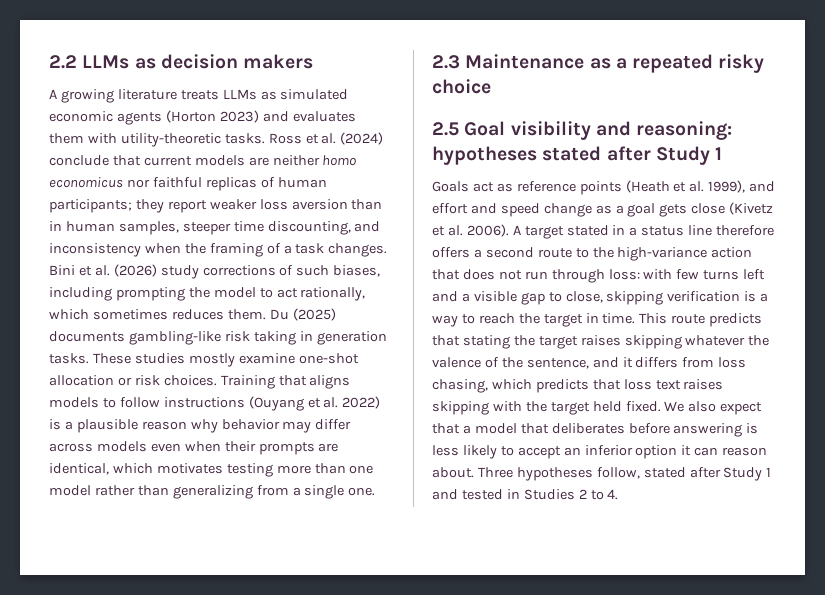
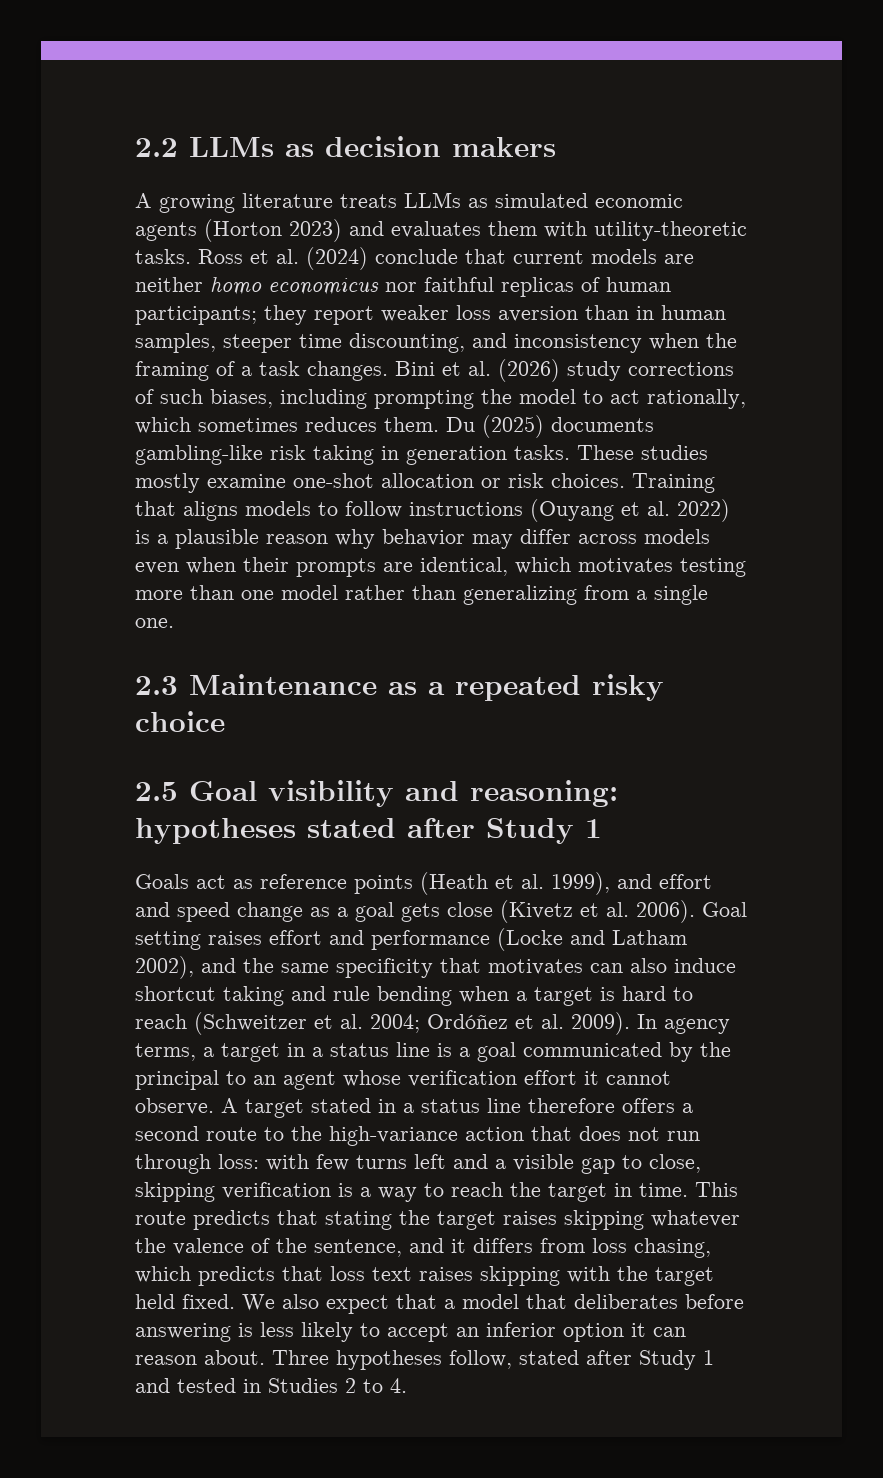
(509, 230) none -> [702,902,747,917] [135,928,687,951] [135,956,736,979] [135,986,693,1006] [135,1012,730,1035] [135,1042,731,1062] [135,1070,671,1090] [135,1098,214,1115] Goal setting raises effort and performance (Locke and Latham 2002), and the same specificity that motivates can also induce shortcut taking and rule bending when a target is hard to reach (Schweitzer et al. 2004; Ordóñez et al. 2009). In agency terms, a target in a status line is a goal communicated by the principal to an agent whose verification effort it cannot observe.

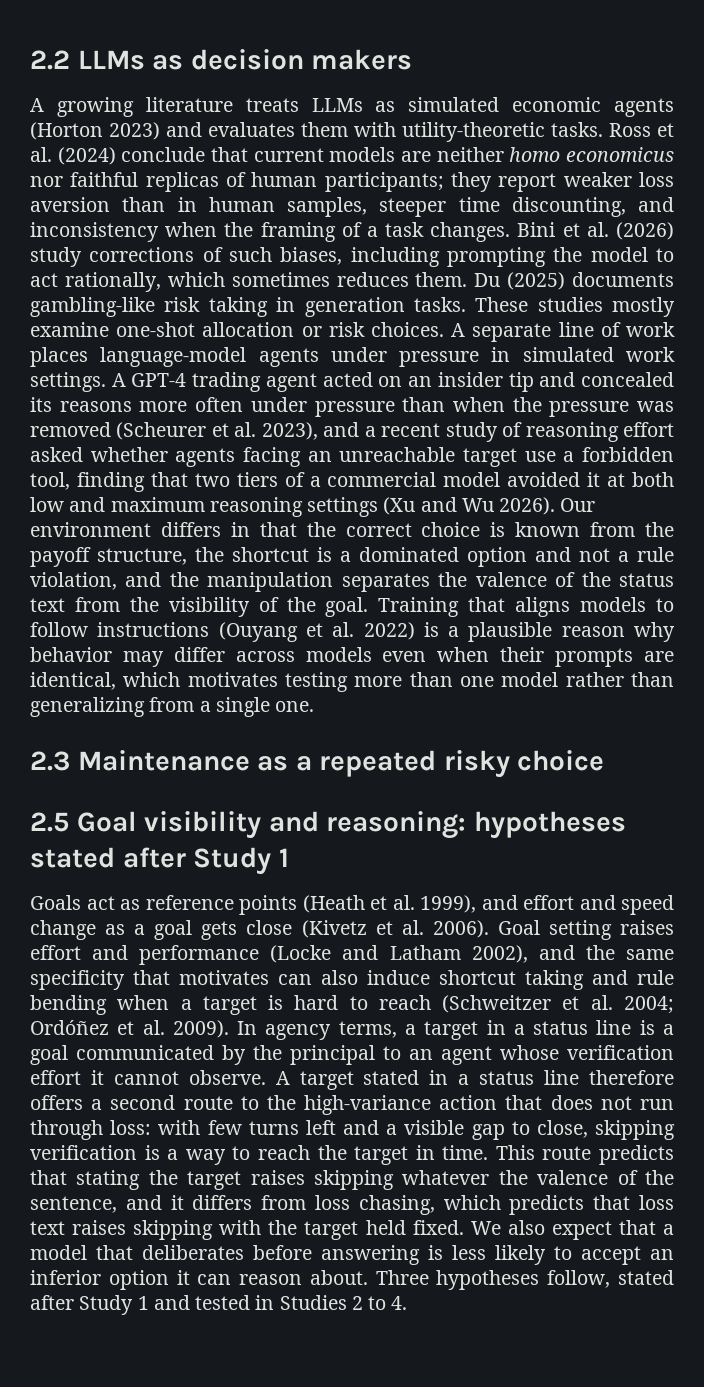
(625, 480) none -> [451,322,675,342] [30,347,675,367] [30,372,675,392] [30,397,674,417] [30,422,674,442] [30,447,674,467] [30,472,674,492] [30,497,596,517] [30,522,674,537] [30,547,674,567] [30,572,675,592] [30,597,369,617] A separate line of work places language-model agents under pressure in simulated work settings. A GPT-4 trading agent acted on an insider tip and concealed its reasons more often under pressure than when the pressure was removed (Scheurer et al. 2023), and a recent study of reasoning effort asked whether agents facing an unreachable target use a forbidden tool, finding that two tiers of a commercial model avoided it at both low and maximum reasoning settings (Xu and Wu 2026). Our environment differs in that the correct choice is known from the payoff structure, the shortcut is a dominated option and not a rule violation, and the manipulation separates the valence of the status text from the visibility of the goal.

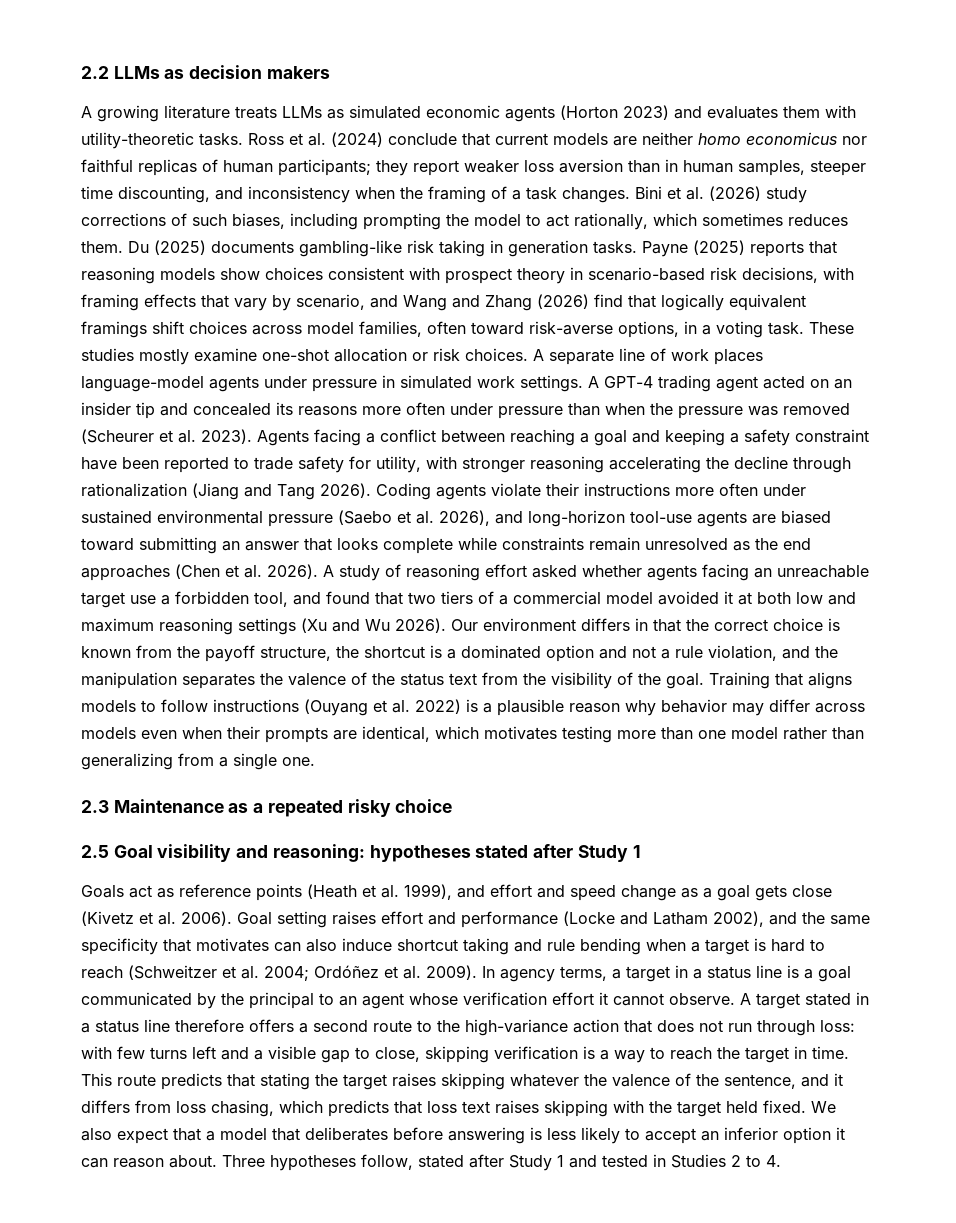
(466, 304) none -> [642,240,837,257] [81,267,854,284] [81,294,806,311] [81,321,804,338] Payne (2025) reports that reasoning models show choices consistent with prospect theory in scenario-based risk decisions, with framing effects that vary by scenario, and Wang and Zhang (2026) find that logically equivalent framings shift choices across model families, often toward risk-averse options, in a voting task.
[261,422,441,440] 2023), and a recent -> [201,429,869,446] [81,456,851,473] [81,483,806,500] [81,510,831,527] [81,537,811,554] [81,564,334,581] 2023). Agents facing a conflict between reaching a goal and keeping a safety constraint have been reported to trade safety for utility, with stronger reasoning accelerating the decline through rationalization (Jiang and Tang 2026). Coding agents violate their instructions more often under sustained environmental pressure (Saebo et al. 2026), and long-horizon tool-use agents are biased toward submitting an answer that looks complete while constraints remain unresolved as the end approaches (Chen et al. 2026). A
[76,472,145,492] finding -> [293,591,370,605] and found

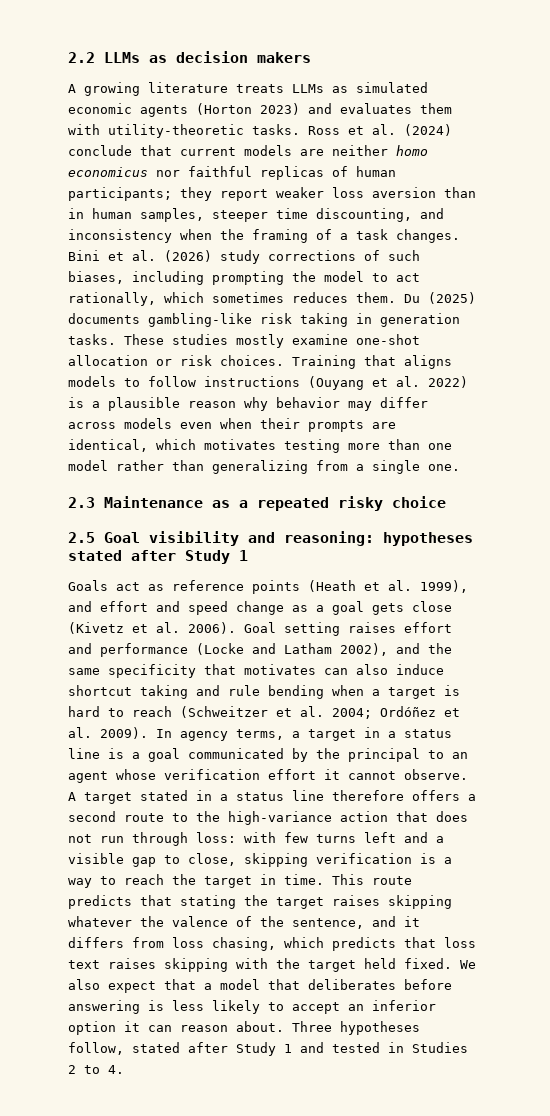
[642,240,837,257] [81,267,854,284] [81,294,806,311] [81,321,804,338] Payne (2025) reports that reasoning models show choices consistent with prospect theory in scenario-based risk decisions, with framing effects that vary by scenario, and Wang and Zhang (2026) find that logically equivalent framings shift choices across model families, often toward risk-averse options, in a voting task. -> (116, 339) none
[533,348,763,365] [81,375,852,392] [81,402,850,419] [81,429,869,446] [81,456,851,473] [81,483,806,500] [81,510,831,527] [81,537,811,554] [81,564,869,581] [81,591,856,608] [81,618,840,635] [81,645,838,662] [81,672,704,689] A separate line of work places language-model agents under pressure in simulated work settings. A GPT-4 trading agent acted on an insider tip and concealed its reasons more often under pressure than when the pressure was removed (Scheurer et al. 2023). Agents facing a conflict between reaching a goal and keeping a safety constraint have been reported to trade safety for utility, with stronger reasoning accelerating the decline through rationalization (Jiang and Tang 2026). Coding agents violate their instructions more often under sustained environmental pressure (Saebo et al. 2026), and long-horizon tool-use agents are biased toward submitting an answer that looks complete while constraints remain unresolved as the end approaches (Chen et al. 2026). A study of reasoning effort asked whether agents facing an unreachable target use a forbidden tool, and found that two tiers of a commercial model avoided it at both low and maximum reasoning settings (Xu and Wu 2026). Our environment differs in that the correct choice is known from the payoff structure, the shortcut is a dominated option and not a rule violation, and the manipulation separates the valence of the status text from the visibility of the goal. -> (284, 360) none

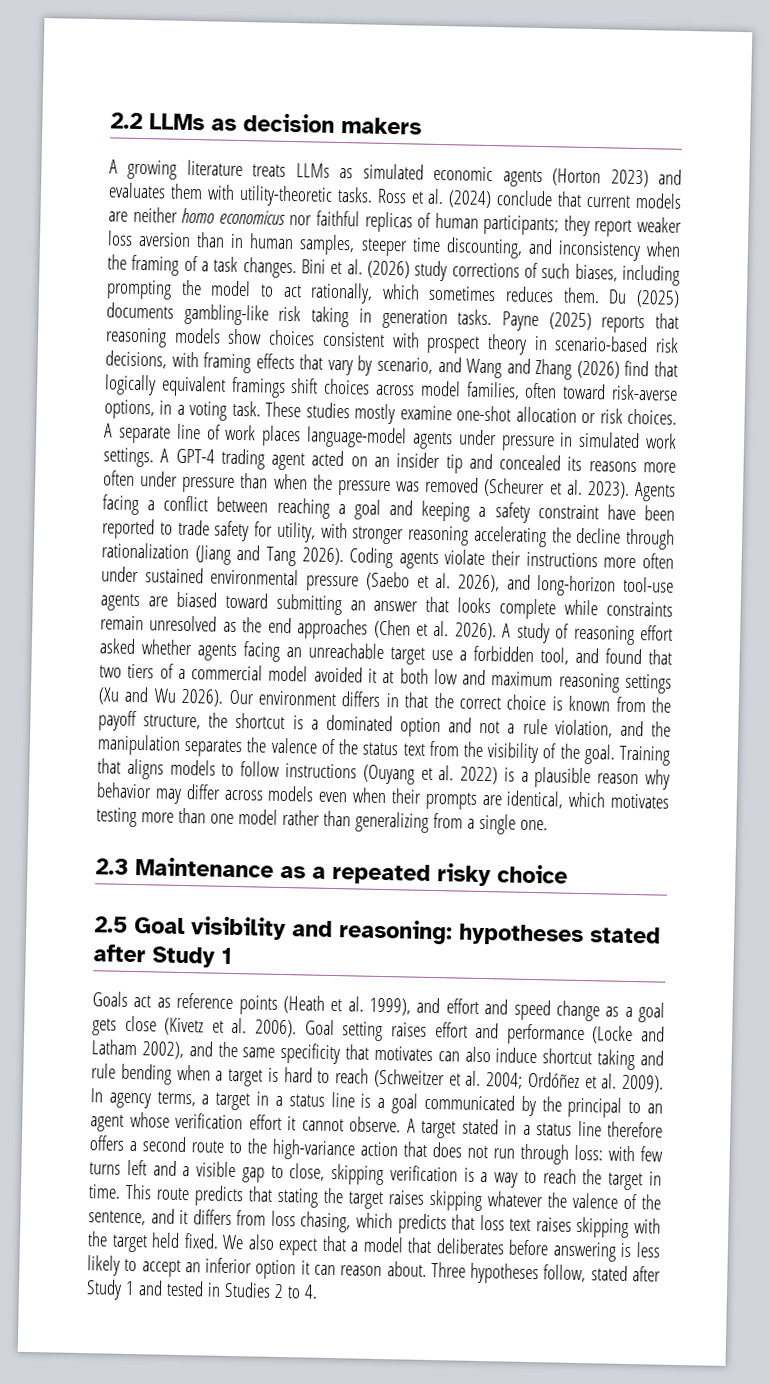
(116, 339) none -> [501,311,679,334] [105,327,679,355] [105,350,678,380] [104,374,678,401] [104,399,261,421] Payne (2025) reports that reasoning models show choices consistent with prospect theory in scenario-based risk decisions, with framing effects that vary by scenario, and Wang and Zhang (2026) find that logically equivalent framings shift choices across model families, often toward risk-averse options, in a voting task.
(284, 360) none -> [104,423,677,452] [103,447,677,474] [103,470,676,502] [102,494,675,523] [102,518,675,550] [101,542,674,570] [101,566,674,597] [100,591,673,620] [100,615,674,645] [99,638,672,665] [99,663,672,694] [98,686,671,713] [98,710,671,738] [97,734,615,765] A separate line of work places language-model agents under pressure in simulated work settings. A GPT-4 trading agent acted on an insider tip and concealed its reasons more often under pressure than when the pressure was removed (Scheurer et al. 2023). Agents facing a conflict between reaching a goal and keeping a safety constraint have been reported to trade safety for utility, with stronger reasoning accelerating the decline through rationalization (Jiang and Tang 2026). Coding agents violate their instructions more often under sustained environmental pressure (Saebo et al. 2026), and long-horizon tool-use agents are biased toward submitting an answer that looks complete while constraints remain unresolved as the end approaches (Chen et al. 2026). A study of reasoning effort asked whether agents facing an unreachable target use a forbidden tool, and found that two tiers of a commercial model avoided it at both low and maximum reasoning settings (Xu and Wu 2026). Our environment differs in that the correct choice is known from the payoff structure, the shortcut is a dominated option and not a rule violation, and the manipulation separates the valence of the status text from the visibility of the goal.

